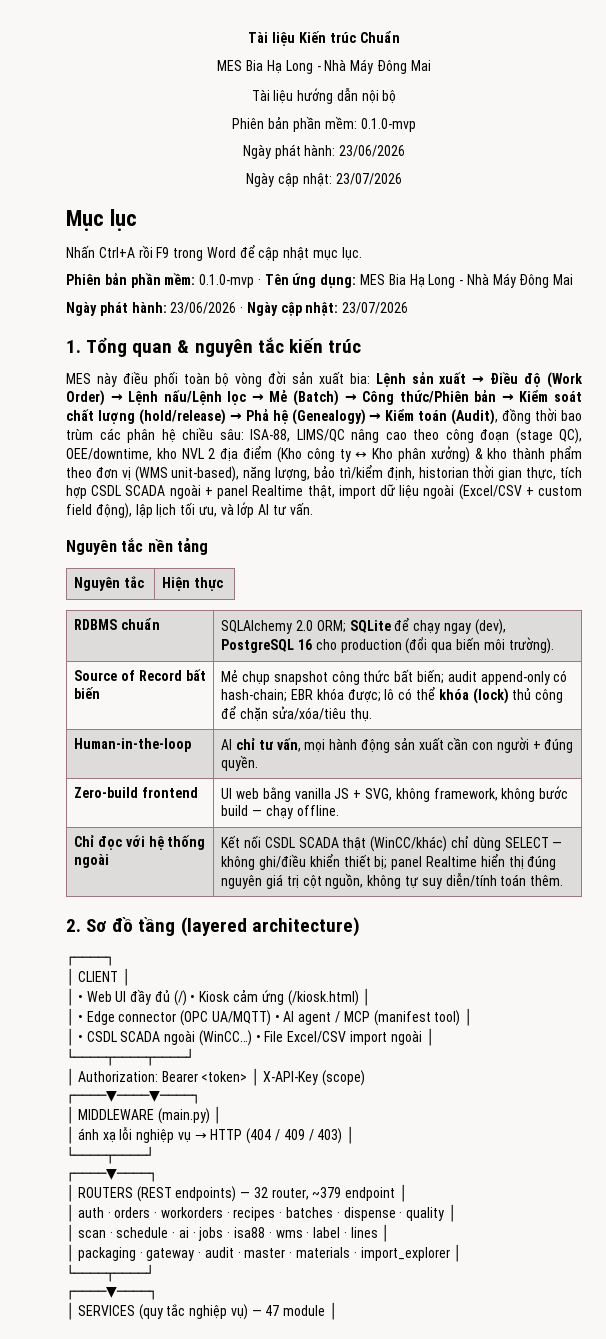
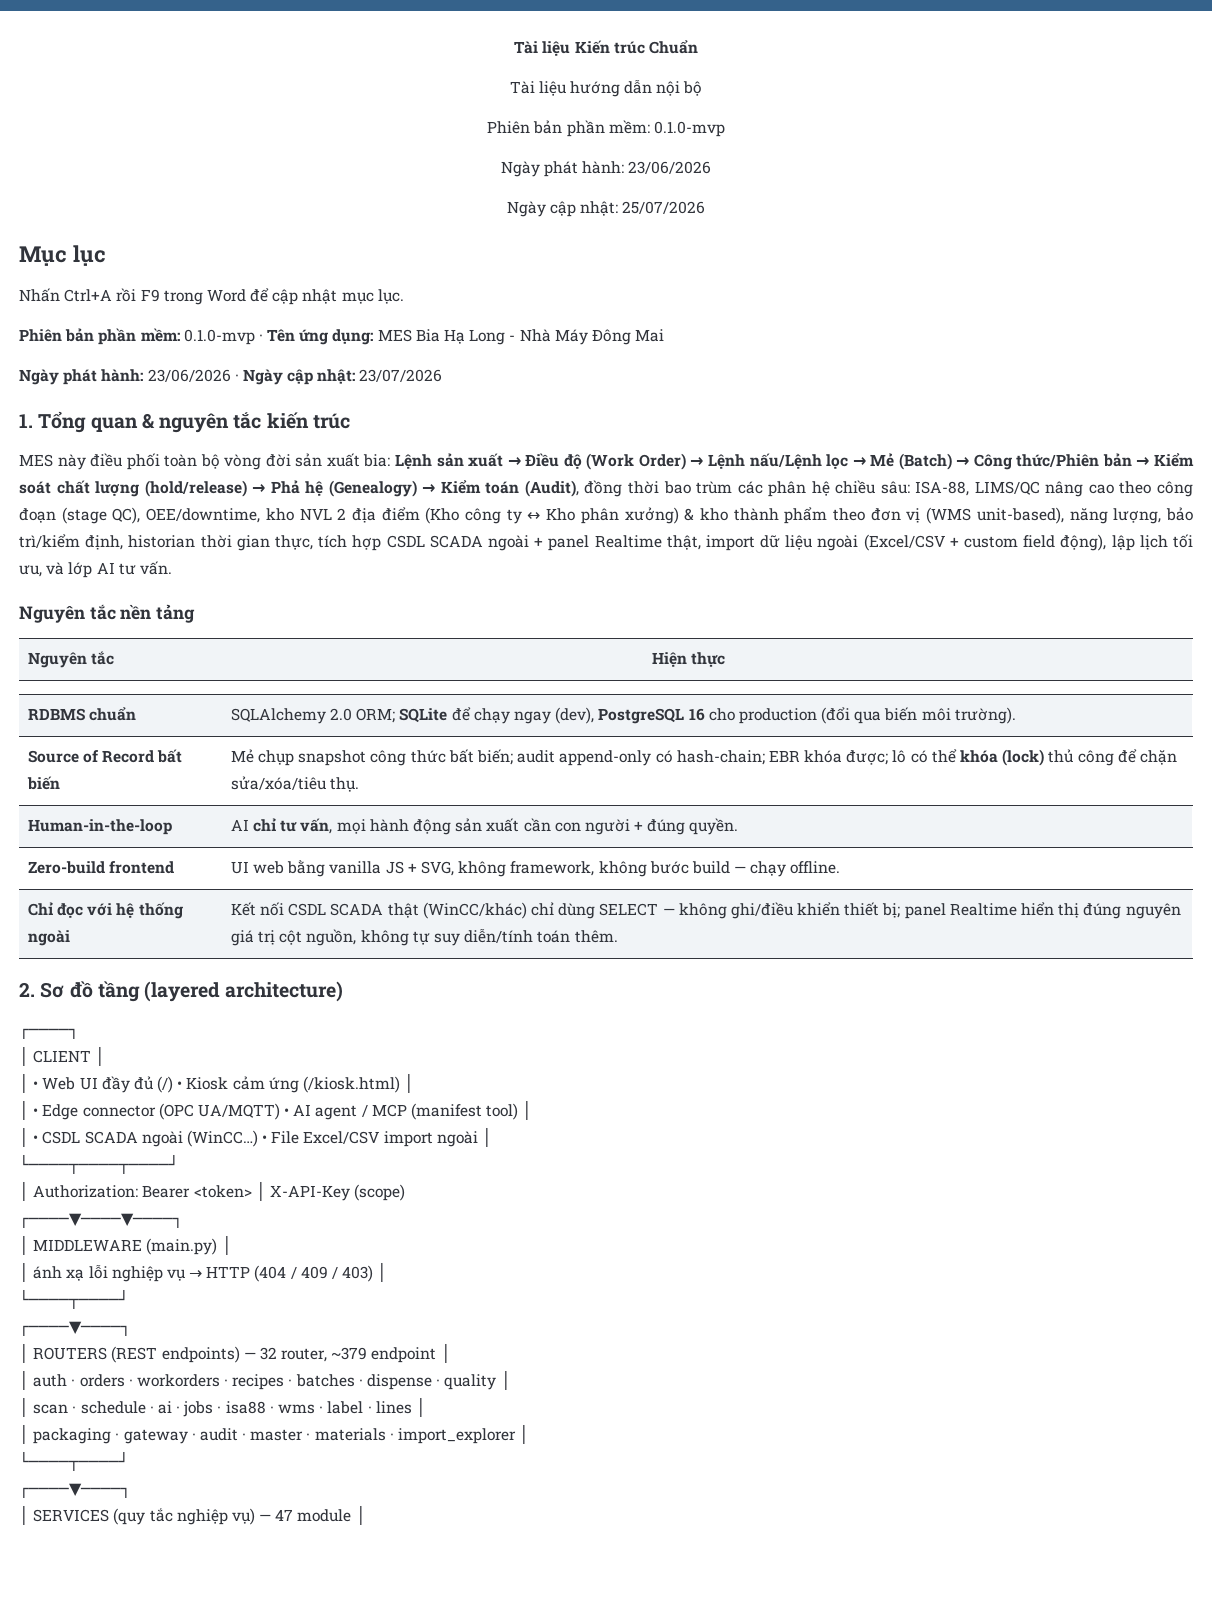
[217,59,431,74] // MES Bia Hạ Long - Nhà Máy Đông Mai -> (698, 47) none
[335,173,402,185] 23/07/2026 -> [622,201,706,214] 25/07/2026

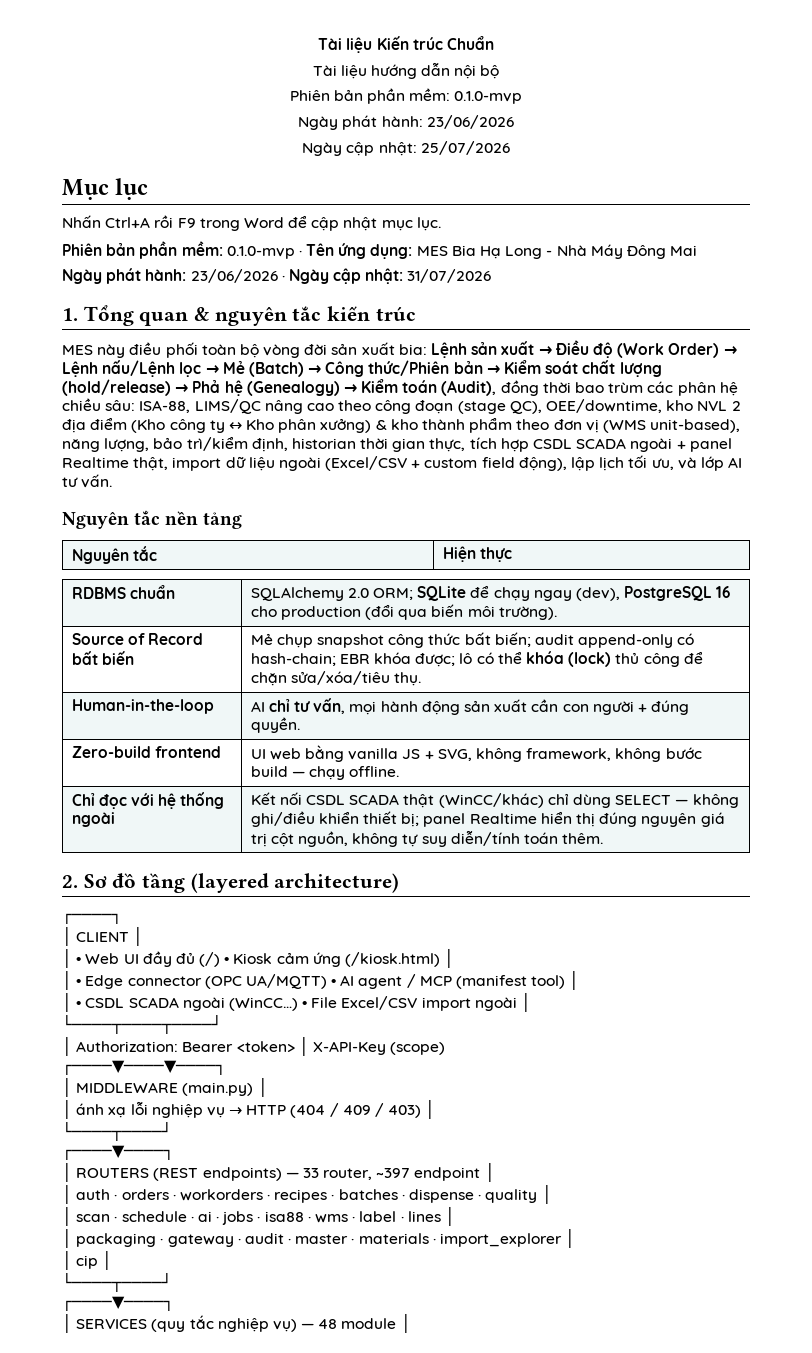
[359,369,443,382] 23/07/2026 -> [407,269,492,283] 31/07/2026
[259,1347,368,1362] 32 router, ~379 -> [302,1168,411,1180] 33 router, ~397
(530, 1434) none -> [62,1250,113,1270] // │ cip │
[275,1509,294,1521] 47 -> [318,1319,338,1329] 48

